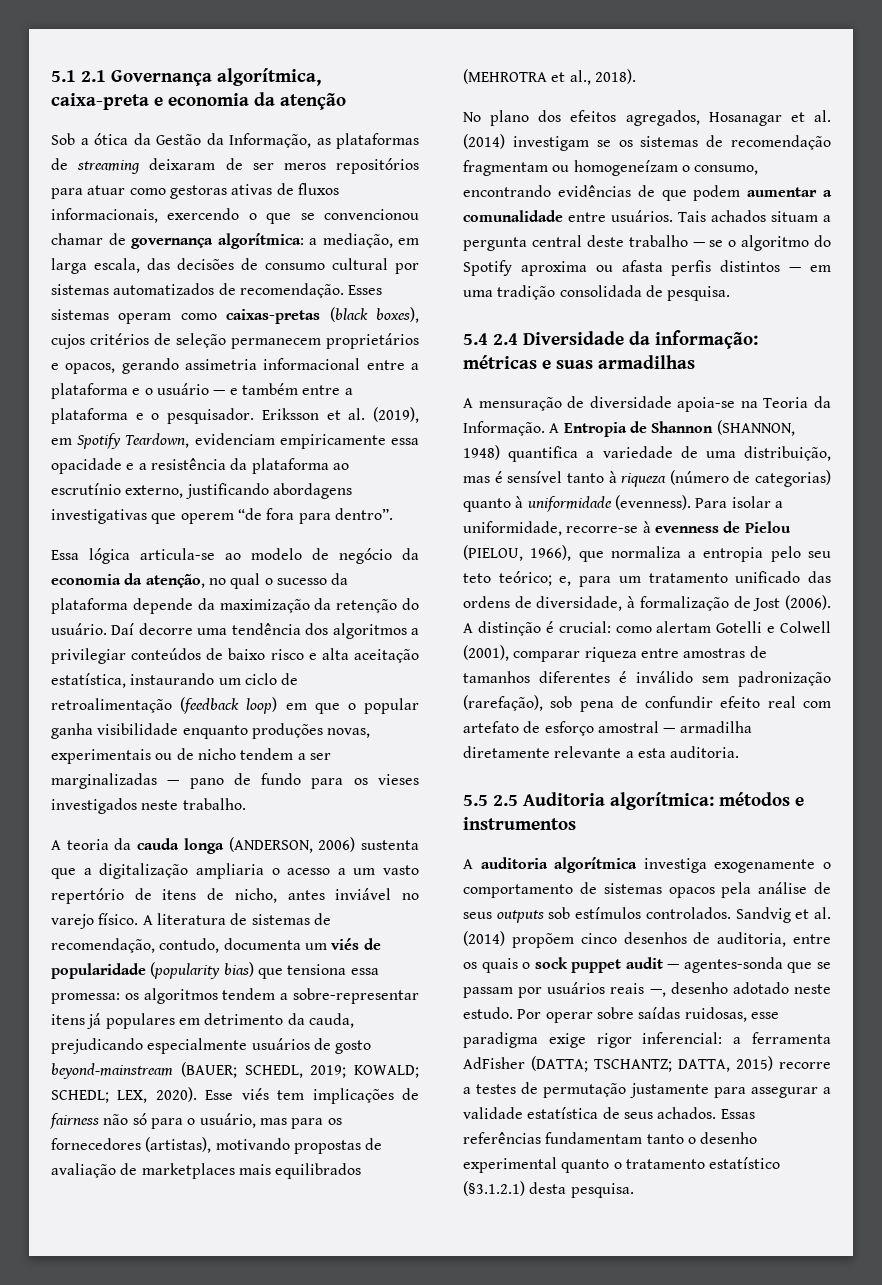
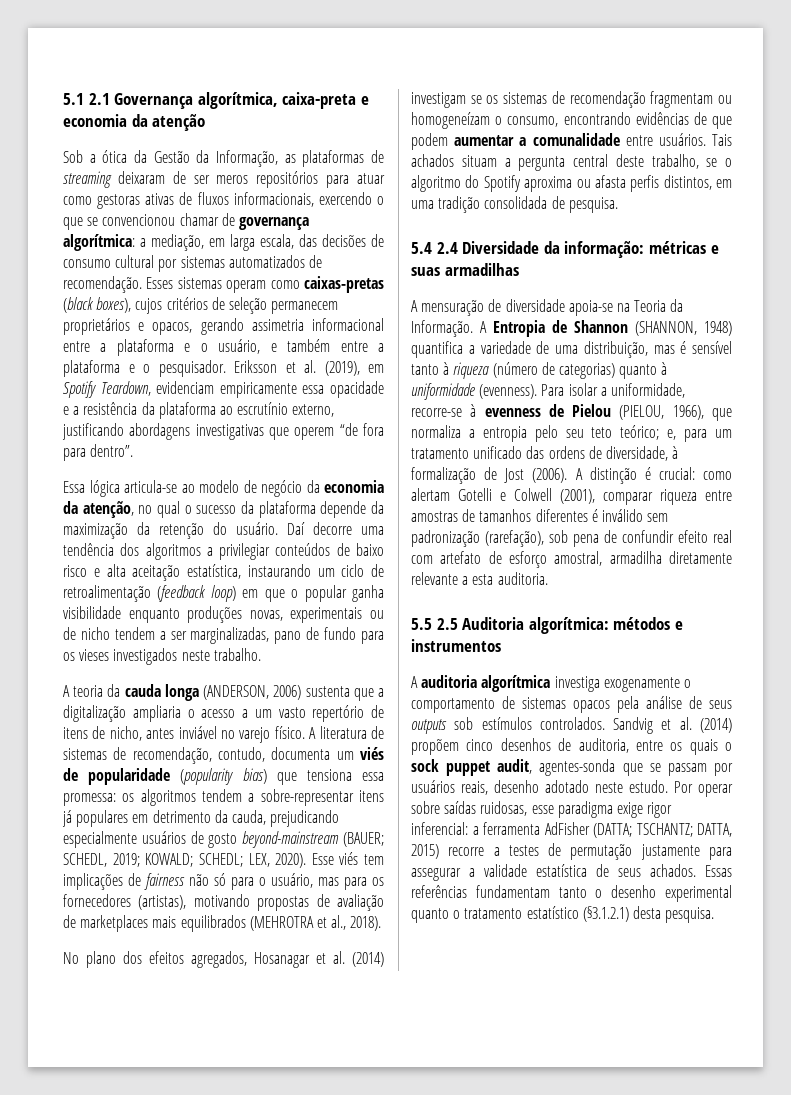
[156,383,226,395] usuário — -> [218,339,261,354] usuário,
[51,773,180,789] marginalizadas — -> [190,627,270,644] marginalizadas,
[628,235,705,247] trabalho — -> [651,154,699,169] trabalho,
[720,260,802,272] distintos — -> [663,175,712,190] distintos,
[597,721,676,733] amostral — -> [554,551,603,566] amostral,
[625,957,680,969] audit — -> [497,759,533,774] audit,
[610,983,666,997] reais —, -> [461,781,488,795] reais,

